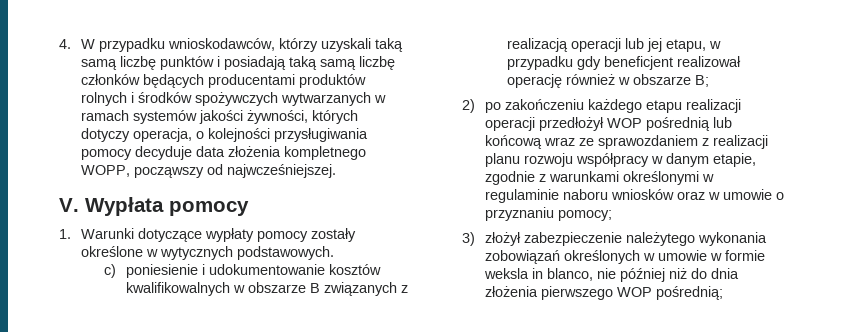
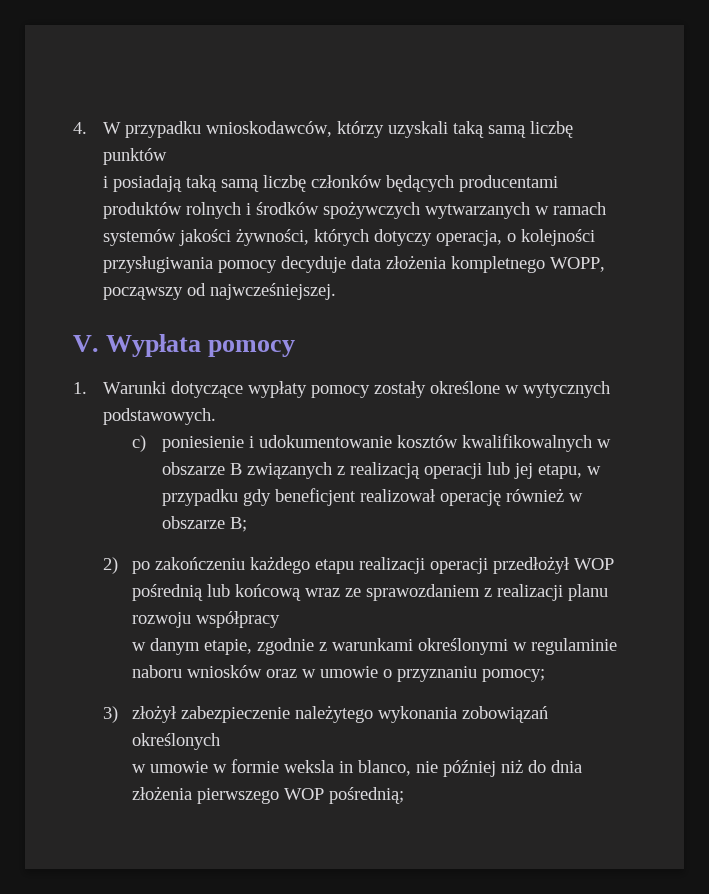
(215, 63) none -> (167, 156) //
(649, 160) none -> (281, 619) //
(640, 257) none -> (221, 741) //

